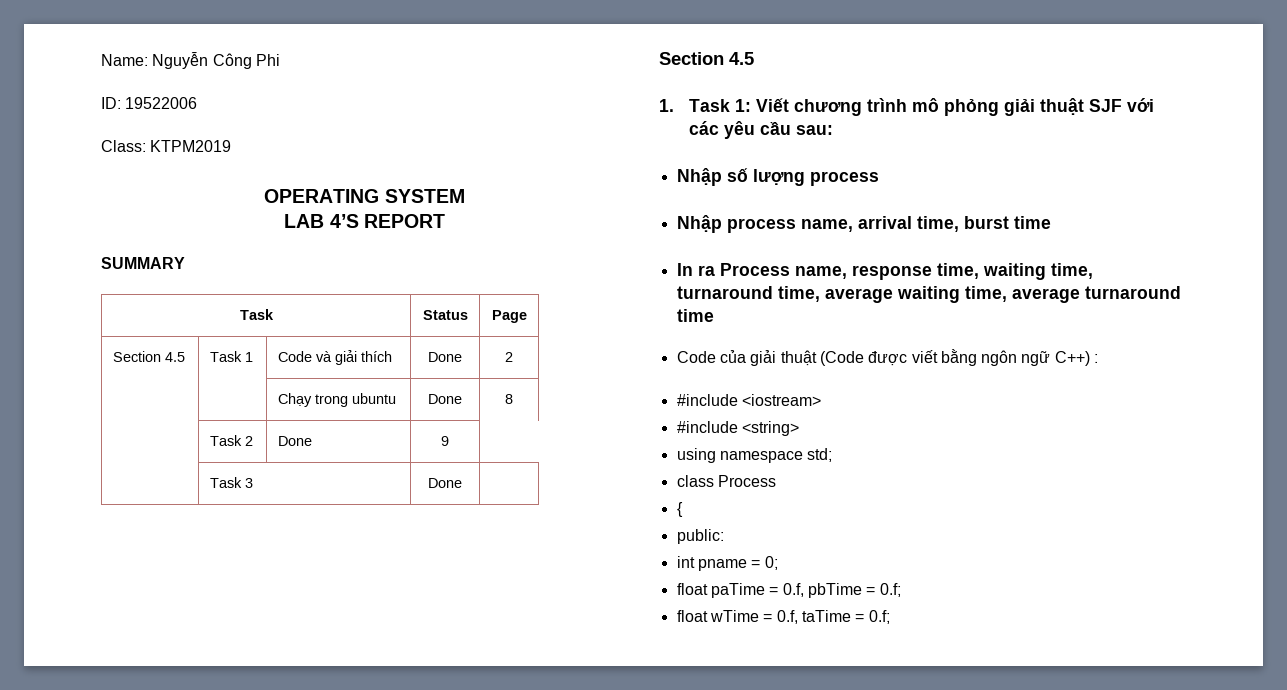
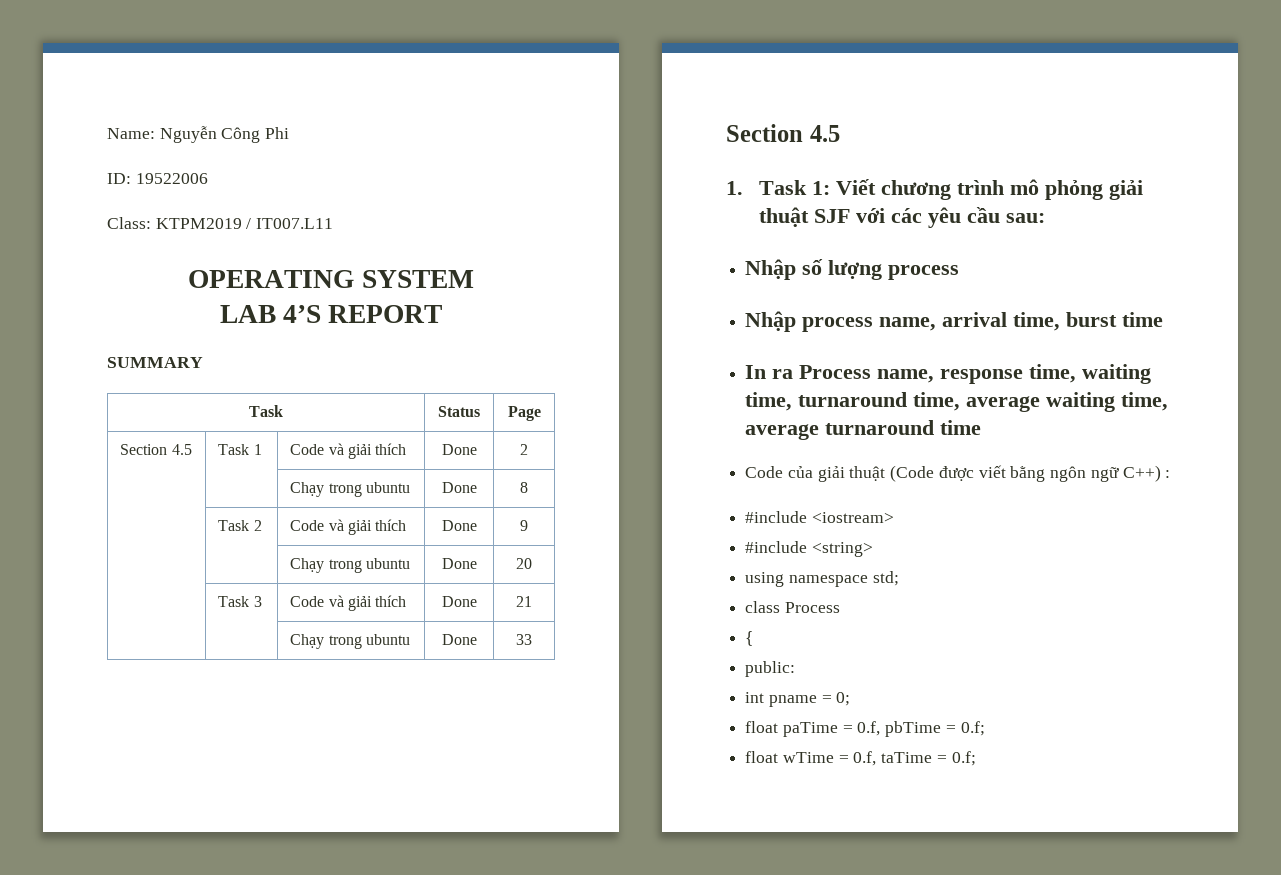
(232, 146) none -> [246,218,334,229] / IT007.L11
[277,436,312,446] [441,436,449,446] [209,477,253,488] [428,478,462,488] Done | 9 // | Task 3 | Done | -> [290,519,407,535] [441,520,477,531] [520,520,528,531] [290,558,410,573] [441,558,477,569] [516,558,532,569] [218,596,262,607] [290,595,407,611] [441,596,477,607] [516,596,532,607] [290,634,410,649] [441,634,477,645] [516,634,532,645] Code và giải thích | Done | 9 // | | Chạy trong ubuntu | Done | 20 // | Task 3 | Code và giải thích | Done | 21 // | | Chạy trong ubuntu | Done | 33

